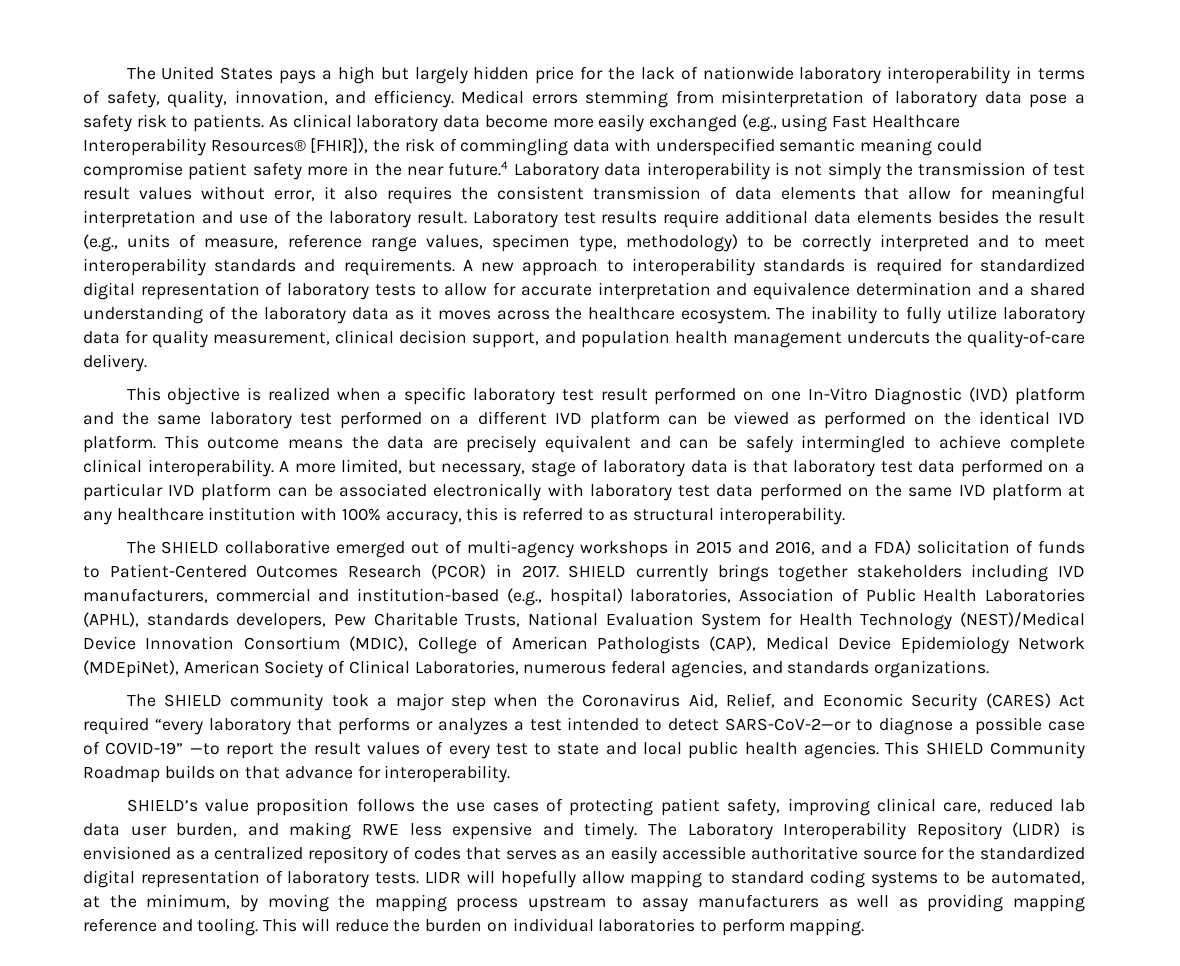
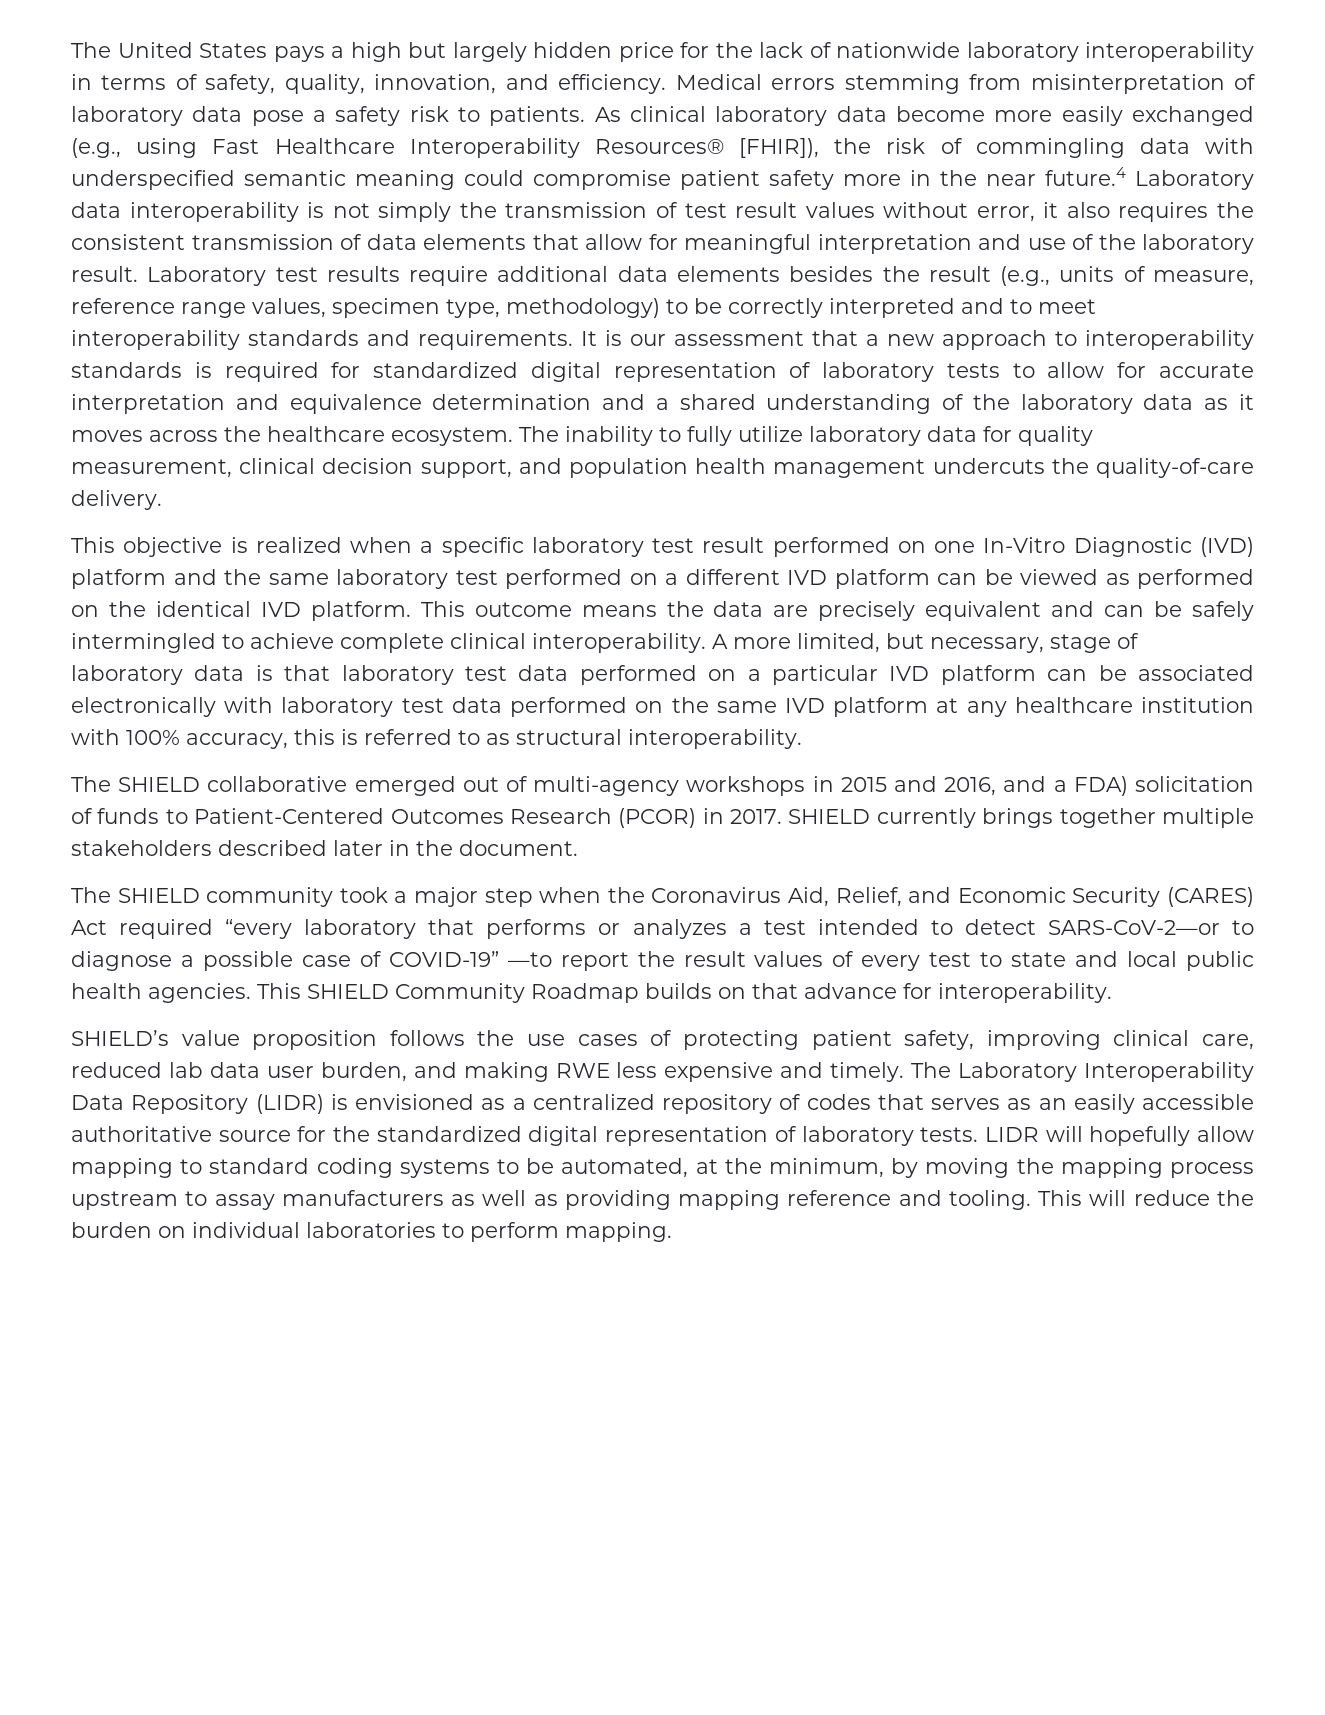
[462,260,473,271] A -> [581,330,879,346] It is our assessment that a
[856,564,1086,582] [83,588,1086,606] [83,612,1085,630] [83,636,1085,654] [83,660,989,678] stakeholders including IVD manufacturers, commercial and institution-based (e.g., hospital) laboratories, Association of Public Health Laboratories (APHL), standards developers, Pew Charitable Trusts, National Evaluation System for Health Technology (NEST)/Medical Device Innovation Consortium (MDIC), College of American Pathologists (CAP), Medical Device Epidemiology Network (MDEpiNet), American Society of Clinical Laboratories, numerous federal agencies, and standards organizations. -> [1161,808,1254,828] [71,840,578,856] multiple stakeholders described later in the document.
(907, 831) none -> [71,1095,124,1110] Data

